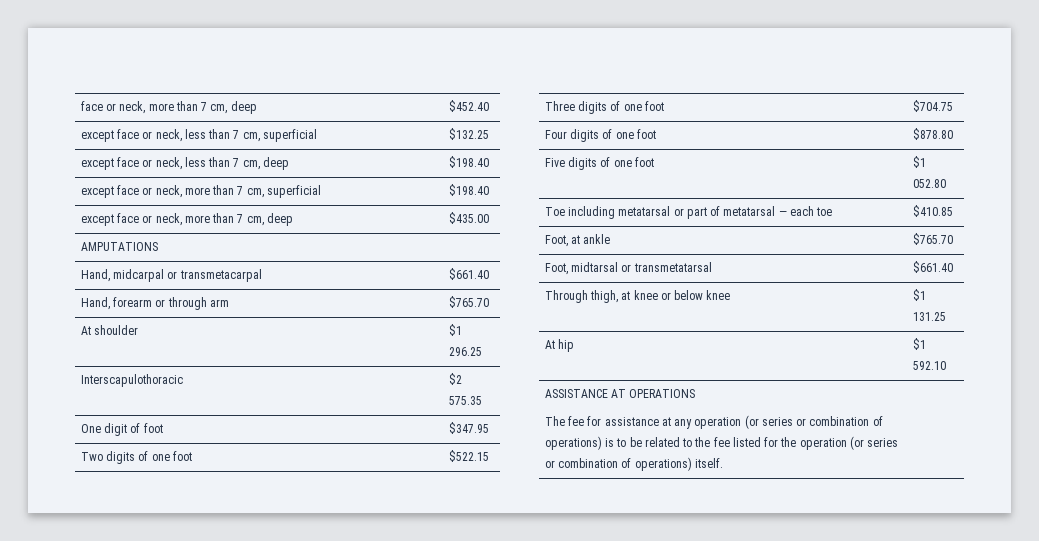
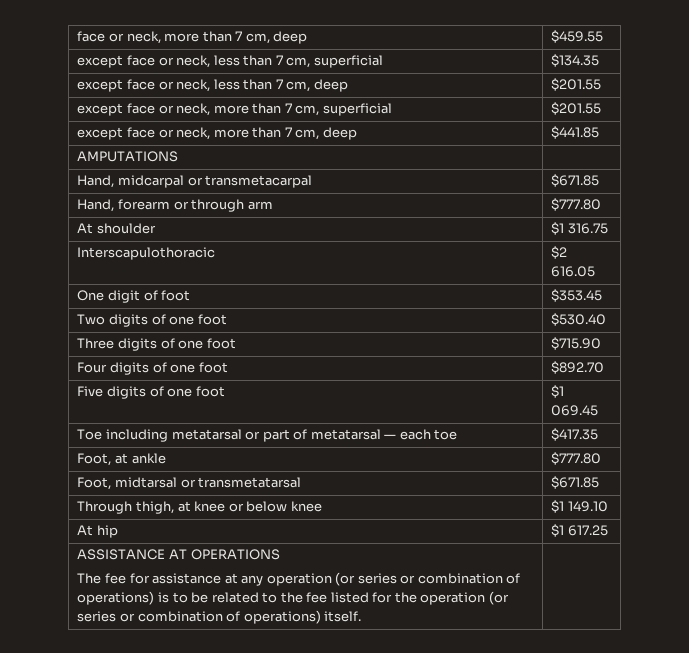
[80,101,257,114] [448,100,489,112] face or neck, more than 7 cm, deep | $452.40 -> [77,31,308,44] [551,30,604,43] face or neck, more than 7 cm, deep | $459.55
[448,128,489,140] $132.25 -> [551,54,600,67] $134.35
[448,156,489,168] $198.40 -> [551,78,602,91] $201.55
[448,184,489,196] $198.40 -> [551,102,602,115] $201.55
[448,212,489,224] $435.00 -> [551,126,600,139] $441.85
[448,268,489,280] $661.40 -> [551,174,600,187] $671.85
[448,296,489,308] $765.70 -> [551,198,602,211] $777.80
[448,347,482,356] 296.25 -> [567,223,608,234] 316.75
[448,396,482,405] 575.35 -> [551,266,596,277] 616.05
[448,422,489,434] $347.95 -> [551,289,603,302] $353.45
[448,450,489,462] $522.15 -> [551,313,607,326] $530.40
[912,100,953,112] $704.75 -> [551,337,602,350] $715.90
[912,128,953,140] $878.80 -> [551,361,605,374] $892.70
[912,179,946,188] 052.80 -> [551,405,599,416] 069.45
[912,205,953,217] $410.85 -> [551,428,599,441] $417.35
[912,233,953,245] $765.70 -> [551,452,602,465] $777.80
[912,261,953,273] $661.40 -> [551,476,600,489] $671.85
[912,312,946,321] 131.25 -> [567,501,608,512] 149.10
[912,361,946,370] 592.10 -> [567,525,608,536] 617.25

